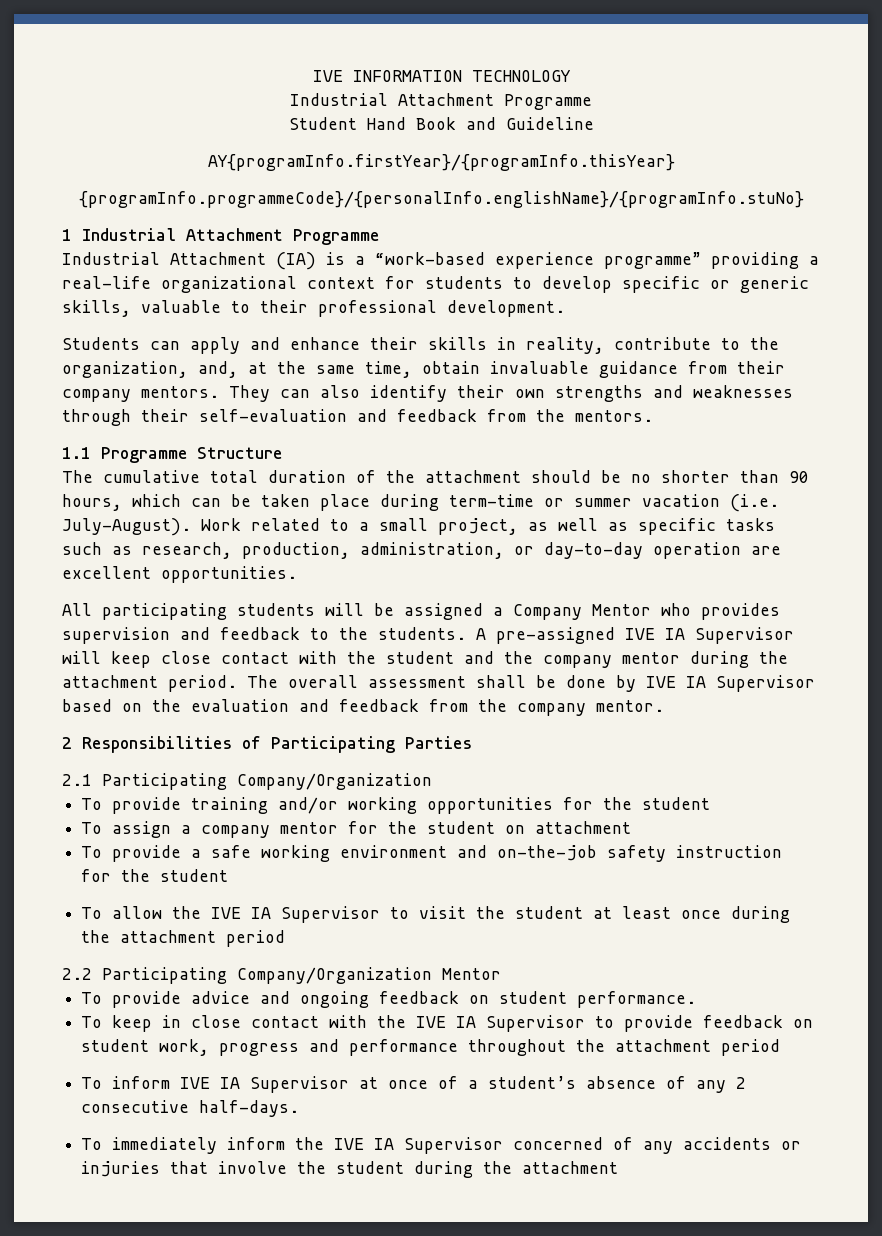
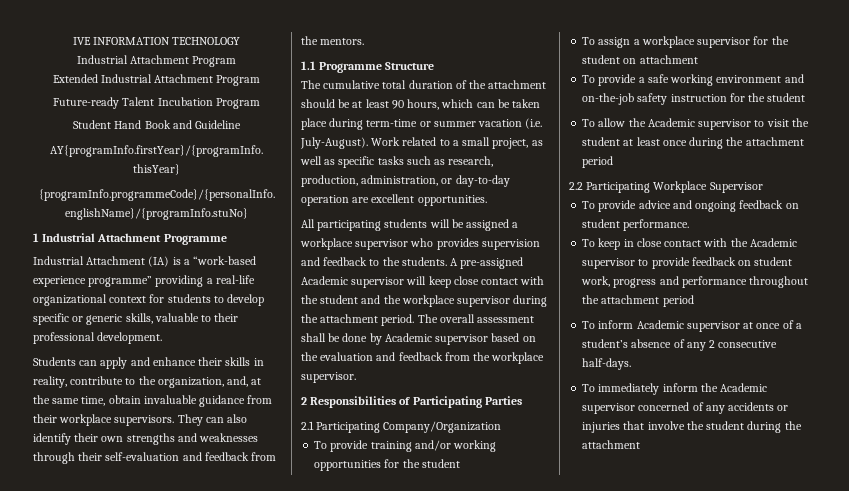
[504,94,592,110] Programme -> [192,56,237,67] [52,74,261,86] [53,97,260,109] Program // Extended Industrial Attachment Program // Future-ready Talent Incubation Program
[62,386,219,402] company mentors. -> [59,414,175,426] workplace supervisors.
[631,470,779,483] no shorter than -> [352,99,389,108] at least
[513,604,651,620] Company Mentor -> [300,238,409,250] workplace supervisor
[625,627,794,644] IVE IA Supervisor -> [301,276,405,288] Academic supervisor
[543,652,680,668] company mentor -> [401,295,511,307] workplace supervisor
[646,675,815,692] IVE IA Supervisor -> [384,333,489,345] Academic supervisor
[517,700,664,716] company mentor. -> [491,352,545,364] [301,372,356,383] workplace supervisor.
[201,822,339,838] company mentor -> [641,36,751,48] workplace supervisor
[211,906,381,923] IVE IA Supervisor -> [647,118,752,130] Academic supervisor
[237,967,501,984] Company/Organization Mentor -> [653,181,763,193] Workplace Supervisor
[416,1015,586,1032] IVE IA Supervisor -> [749,238,797,247] [582,258,636,269] Academic supervisor
[180,1076,350,1093] IVE IA Supervisor -> [636,320,740,332] Academic supervisor
[334,1137,504,1154] IVE IA Supervisor -> [720,383,768,392] [582,403,636,414] Academic supervisor

